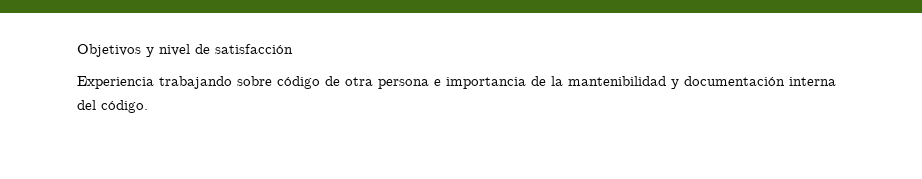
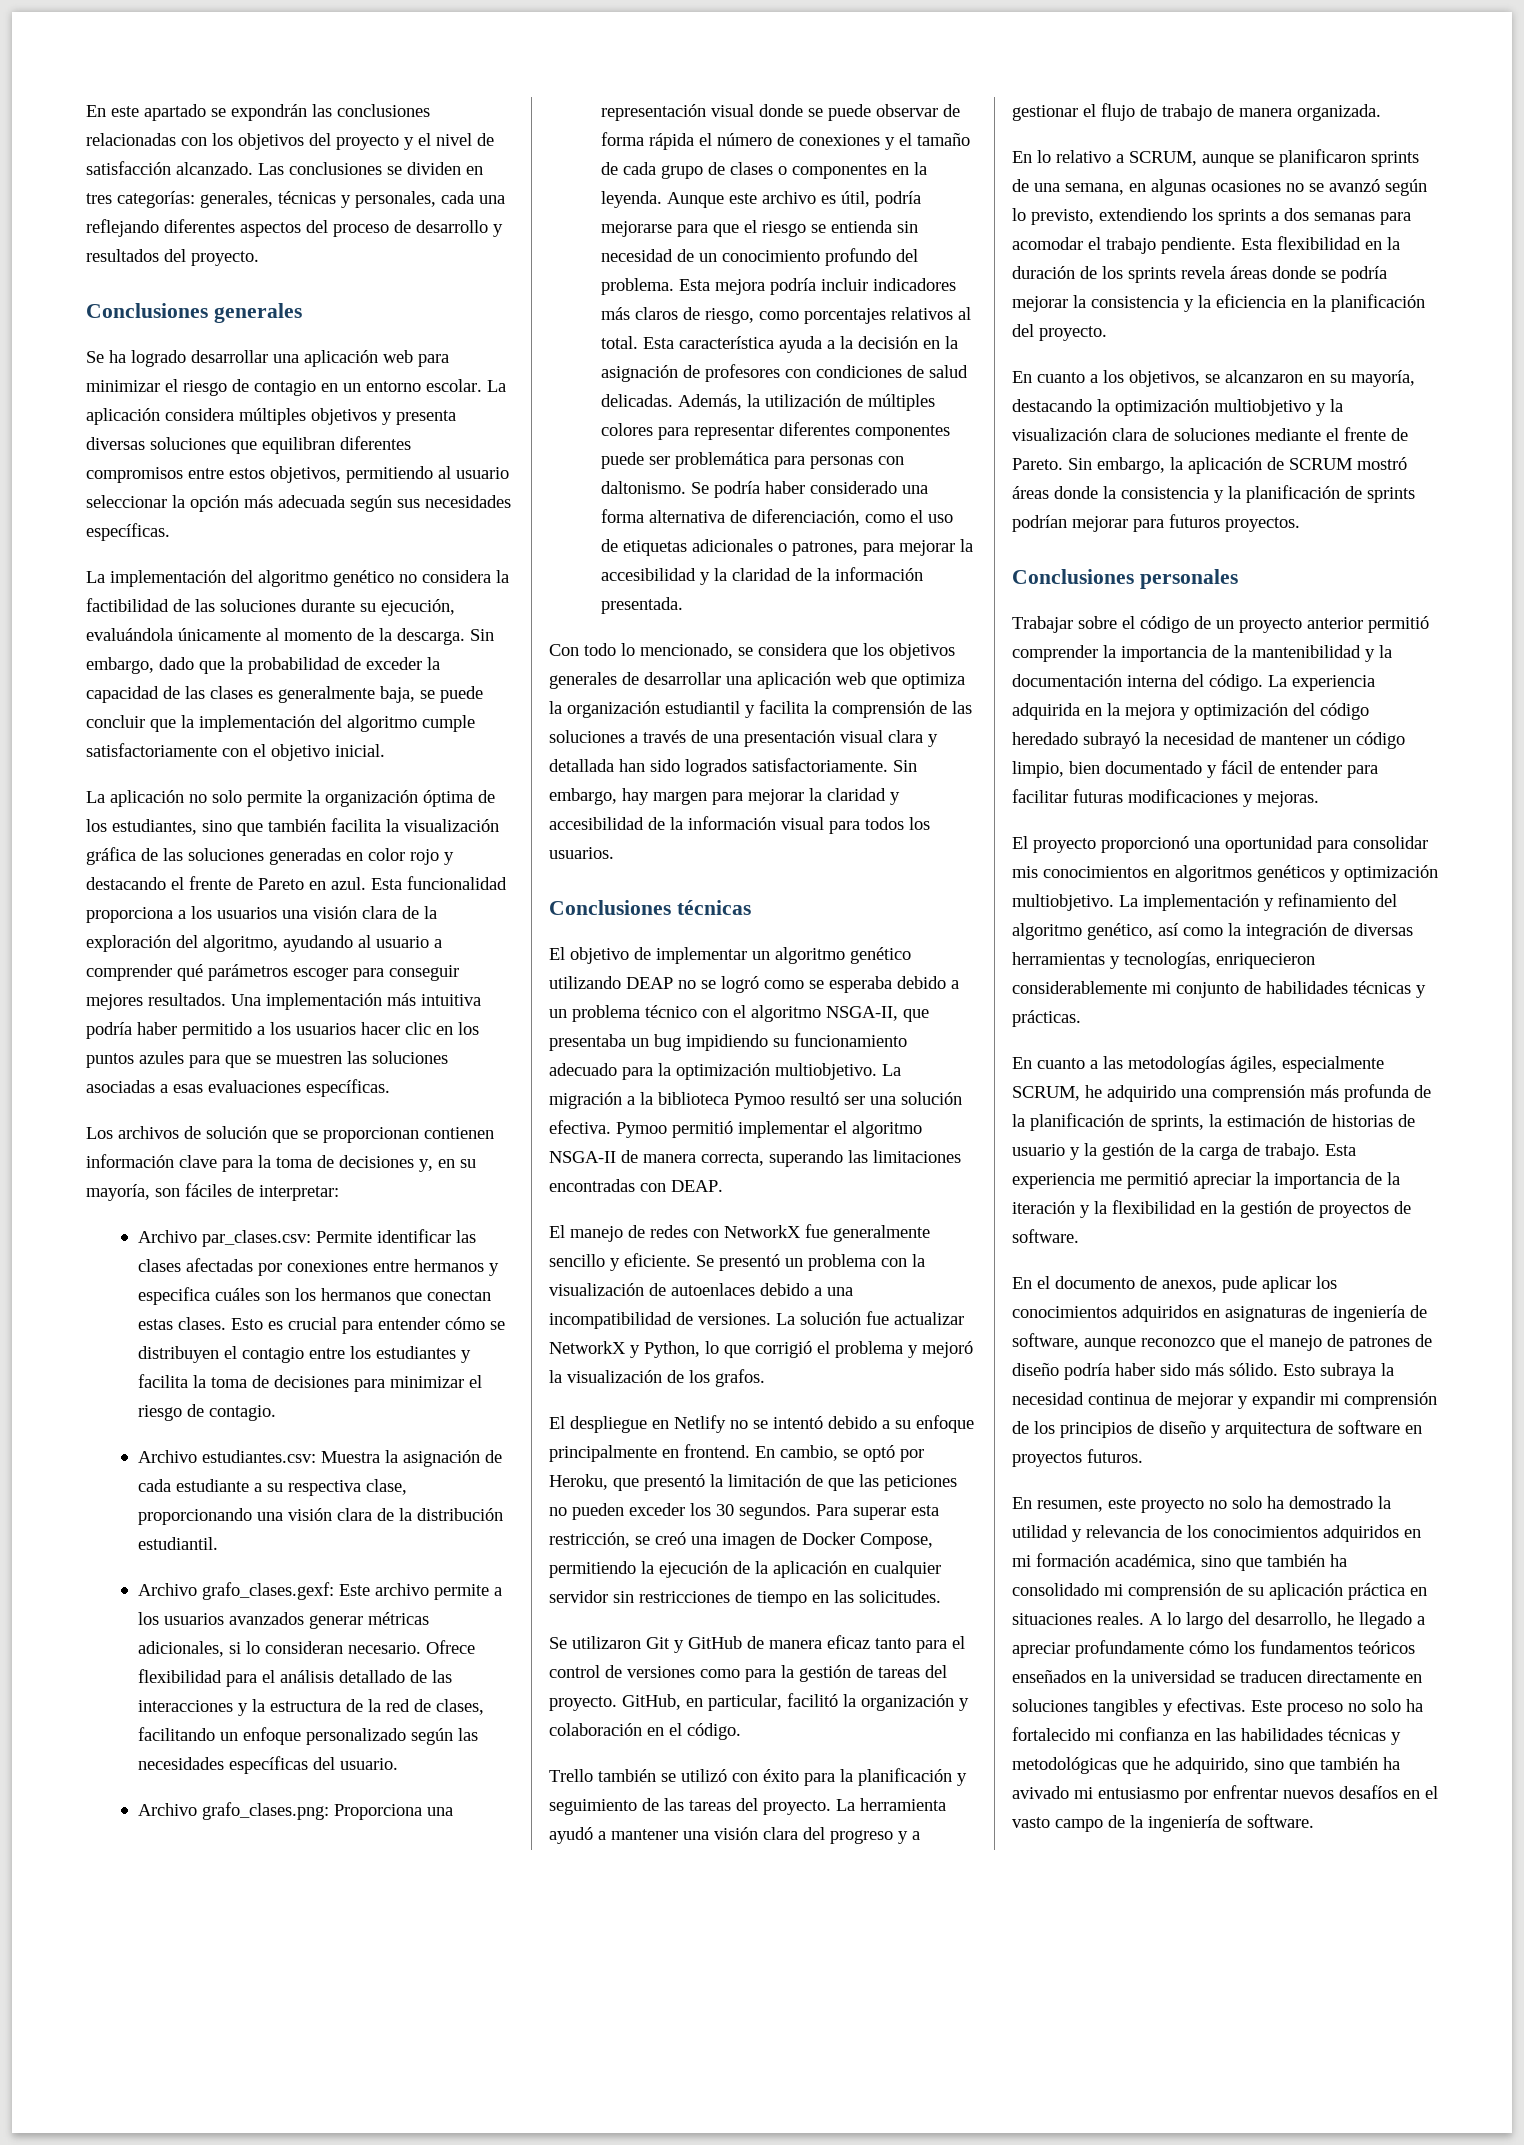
[77,44,293,57] [77,76,441,89] Objetivos y nivel de satisfacción // Experiencia trabajando sobre código de otra persona e -> [86,104,430,121] [86,133,494,150] [86,161,483,175] [86,191,505,208] [86,219,503,237] [86,249,259,266] [86,303,302,323] [86,350,449,367] [86,379,506,396] [86,408,456,425] [86,436,411,454] [86,466,509,483] [86,495,511,512] [86,523,170,541] [86,570,509,587] [86,598,455,616] [86,628,494,645] [86,657,440,674] [86,686,483,703] [86,715,475,732] [86,743,385,761] [86,790,495,807] [86,818,499,836] [86,847,454,865] [86,876,507,890] [86,906,437,923] [86,935,442,952] [86,964,459,981] [86,993,481,1010] [86,1022,479,1039] [86,1051,448,1068] [86,1079,390,1097] [86,1126,494,1143] [86,1154,476,1172] [86,1183,339,1201] [138,1229,477,1247] [138,1258,500,1276] [138,1287,492,1305] [138,1317,506,1334] [138,1346,472,1363] [138,1374,483,1392] [138,1404,277,1421] [138,1450,503,1467] [138,1479,408,1496] [138,1508,504,1525] [138,1537,219,1550] [138,1582,503,1600] [138,1612,430,1629] [138,1640,476,1657] [138,1669,453,1687] [138,1699,485,1716] [138,1727,479,1745] [138,1756,399,1774] [138,1802,454,1820] [601,104,961,121] [601,132,971,150] [601,162,928,179] [601,191,922,208] [601,220,919,237] [601,248,919,266] [601,278,957,295] [601,307,972,324] [601,336,959,353] [601,364,969,382] [601,394,936,411] [601,422,951,440] [601,452,905,469] [601,481,929,498] [601,509,954,526] [601,539,974,556] [601,567,924,585] [601,597,684,614] [549,643,955,660] [549,672,965,689] [549,700,972,718] [549,730,938,747] [549,758,917,776] [549,788,900,805] [549,816,930,834] [549,847,614,859] [549,900,751,915] [549,947,911,964] [549,976,959,993] [549,1005,929,1022] [549,1033,907,1051] [549,1063,901,1080] [549,1092,962,1109] [549,1120,922,1138] [549,1150,961,1167] [549,1179,723,1192] [549,1224,930,1242] [549,1253,925,1271] [549,1283,853,1296] [549,1311,964,1329] [549,1341,973,1358] [549,1369,765,1387] [549,1415,974,1433] [549,1444,924,1462] [549,1474,957,1491] [549,1503,939,1520] [549,1532,933,1549] [549,1561,941,1578] [549,1590,941,1607] [549,1635,965,1653] [549,1665,947,1682] [549,1693,969,1711] [549,1723,741,1740] [549,1768,967,1786] [549,1798,946,1815] [549,1827,920,1844] [1012,103,1381,121] [1012,149,1419,167] [1012,179,1427,196] [1012,208,1411,225] [1012,236,1400,254] [1012,266,1387,283] [1012,294,1425,312] [1012,324,1107,341] [1012,370,1415,387] [1012,399,1343,416] [1012,427,1408,441] [1012,457,1407,474] [1012,485,1415,503] [1012,514,1300,532] [1012,569,1238,589] [1012,616,1429,633] [1012,645,1116,662] En este apartado se expondrán las conclusiones relacionadas con los objetivos del proyecto y el nivel de satisfacción alcanzado. Las conclusiones se dividen en tres categorías: generales, técnicas y personales, cada una reflejando diferentes aspectos del proceso de desarrollo y resultados del proyecto. // Conclusiones generales // Se ha logrado desarrollar una aplicación web para minimizar el riesgo de contagio en un entorno escolar. La aplicación considera múltiples objetivos y presenta diversas soluciones que equilibran diferentes compromisos entre estos objetivos, permitiendo al usuario seleccionar la opción más adecuada según sus necesidades específicas. // La implementación del algoritmo genético no considera la factibilidad de las soluciones durante su ejecución, evaluándola únicamente al momento de la descarga. Sin embargo, dado que la probabilidad de exceder la capacidad de las clases es generalmente baja, se puede concluir que la implementación del algoritmo cumple satisfactoriamente con el objetivo inicial. // La aplicación no solo permite la organización óptima de los estudiantes, sino que también facilita la visualización gráfica de las soluciones generadas en color rojo y destacando el frente de Pareto en azul. Esta funcionalidad proporciona a los usuarios una visión clara de la exploración del algoritmo, ayudando al usuario a comprender qué parámetros escoger para conseguir mejores resultados. Una implementación más intuitiva podría haber permitido a los usuarios hacer clic en los puntos azules para que se muestren las soluciones asociadas a esas evaluaciones específicas. // Los archivos de solución que se proporcionan contienen información clave para la toma de decisiones y, en su mayoría, son fáciles de interpretar: // Archivo par_clases.csv: Permite identificar las clases afectadas por conexiones entre hermanos y especifica cuáles son los hermanos que conectan estas clases. Esto es crucial para entender cómo se distribuyen el contagio entre los estudiantes y facilita la toma de decisiones para minimizar el riesgo de contagio. // Archivo estudiantes.csv: Muestra la asignación de cada estudiante a su respectiva clase, proporcionando una visión clara de la distribución estudiantil. // Archivo grafo_clases.gexf: Este archivo permite a los usuarios avanzados generar métricas adicionales, si lo consideran necesario. Ofrece flexibilidad para el análisis detallado de las interacciones y la estructura de la red de clases, facilitando un enfoque personalizado según las necesidades específicas del usuario. // Archivo grafo_clases.png: Proporciona una representación visual donde se puede observar de forma rápida el número de conexiones y el tamaño de cada grupo de clases o componentes en la leyenda. Aunque este archivo es útil, podría mejorarse para que el riesgo se entienda sin necesidad de un conocimiento profundo del problema. Esta mejora podría incluir indicadores más claros de riesgo, como porcentajes relativos al total. Esta característica ayuda a la decisión en la asignación de profesores con condiciones de salud delicadas. Además, la utilización de múltiples colores para representar diferentes componentes puede ser problemática para personas con daltonismo. Se podría haber considerado una forma alternativa de diferenciación, como el uso de etiquetas adicionales o patrones, para mejorar la accesibilidad y la claridad de la información presentada. // Con todo lo mencionado, se considera que los objetivos generales de desarrollar una aplicación web que optimiza la organización estudiantil y facilita la comprensión de las soluciones a través de una presentación visual clara y detallada han sido logrados satisfactoriamente. Sin embargo, hay margen para mejorar la claridad y accesibilidad de la información visual para todos los usuarios. // Conclusiones técnicas // El objetivo de implementar un algoritmo genético utilizando DEAP no se logró como se esperaba debido a un problema técnico con el algoritmo NSGA-II, que presentaba un bug impidiendo su funcionamiento adecuado para la optimización multiobjetivo. La migración a la biblioteca Pymoo resultó ser una solución efectiva. Pymoo permitió implementar el algoritmo NSGA-II de manera correcta, superando las limitaciones encontradas con DEAP. // El manejo de redes con NetworkX fue generalmente sencillo y eficiente. Se presentó un problema con la visualización de autoenlaces debido a una incompatibilidad de versiones. La solución fue actualizar NetworkX y Python, lo que corrigió el problema y mejoró la visualización de los grafos. // El despliegue en Netlify no se intentó debido a su enfoque principalmente en frontend. En cambio, se optó por Heroku, que presentó la limitación de que las peticiones no pueden exceder los 30 segundos. Para superar esta restricción, se creó una imagen de Docker Compose, permitiendo la ejecución de la aplicación en cualquier servidor sin restricciones de tiempo en las solicitudes. // Se utilizaron Git y GitHub de manera eficaz tanto para el control de versiones como para la gestión de tareas del proyecto. GitHub, en particular, facilitó la organización y colaboración en el código. // Trello también se utilizó con éxito para la planificación y seguimiento de las tareas del proyecto. La herramienta ayudó a mantener una visión clara del progreso y a gestionar el flujo de trabajo de manera organizada. // En lo relativo a SCRUM, aunque se planificaron sprints de una semana, en algunas ocasiones no se avanzó según lo previsto, extendiendo los sprints a dos semanas para acomodar el trabajo pendiente. Esta flexibilidad en la duración de los sprints revela áreas donde se podría mejorar la consistencia y la eficiencia en la planificación del proyecto. // En cuanto a los objetivos, se alcanzaron en su mayoría, destacando la optimización multiobjetivo y la visualización clara de soluciones mediante el frente de Pareto. Sin embargo, la aplicación de SCRUM mostró áreas donde la consistencia y la planificación de sprints podrían mejorar para futuros proyectos. // Conclusiones personales // Trabajar sobre el código de un proyecto anterior permitió comprender la
(679, 84) none -> [1379,645,1392,658] la
(148, 106) none -> [1268,675,1375,691] [1012,703,1369,720] [1012,732,1405,749] [1012,760,1378,778] [1012,789,1319,807] [1012,836,1428,853] [1012,865,1438,882] [1012,893,1397,911] [1012,923,1413,940] [1012,952,1315,969] [1012,981,1426,998] [1012,1010,1081,1027] [1012,1056,1384,1073] [1012,1084,1431,1102] [1012,1113,1415,1131] [1012,1143,1356,1160] [1012,1172,1400,1189] [1012,1200,1411,1218] [1012,1229,1079,1243] [1012,1276,1337,1293] [1012,1305,1427,1322] [1012,1333,1432,1351] [1012,1363,1394,1380] [1012,1392,1437,1409] [1012,1420,1422,1438] [1012,1449,1143,1467] [1012,1496,1391,1513] [1012,1525,1421,1542] [1012,1553,1347,1571] [1012,1583,1427,1600] [1012,1612,1425,1629] [1012,1640,1415,1658] [1012,1670,1422,1683] [1012,1698,1423,1716] [1012,1727,1401,1745] [1012,1757,1400,1774] [1012,1785,1438,1803] [1012,1814,1314,1832] La experiencia adquirida en la mejora y optimización del código heredado subrayó la necesidad de mantener un código limpio, bien documentado y fácil de entender para facilitar futuras modificaciones y mejoras. // El proyecto proporcionó una oportunidad para consolidar mis conocimientos en algoritmos genéticos y optimización multiobjetivo. La implementación y refinamiento del algoritmo genético, así como la integración de diversas herramientas y tecnologías, enriquecieron considerablemente mi conjunto de habilidades técnicas y prácticas. // En cuanto a las metodologías ágiles, especialmente SCRUM, he adquirido una comprensión más profunda de la planificación de sprints, la estimación de historias de usuario y la gestión de la carga de trabajo. Esta experiencia me permitió apreciar la importancia de la iteración y la flexibilidad en la gestión de proyectos de software. // En el documento de anexos, pude aplicar los conocimientos adquiridos en asignaturas de ingeniería de software, aunque reconozco que el manejo de patrones de diseño podría haber sido más sólido. Esto subraya la necesidad continua de mejorar y expandir mi comprensión de los principios de diseño y arquitectura de software en proyectos futuros. // En resumen, este proyecto no solo ha demostrado la utilidad y relevancia de los conocimientos adquiridos en mi formación académica, sino que también ha consolidado mi comprensión de su aplicación práctica en situaciones reales. A lo largo del desarrollo, he llegado a apreciar profundamente cómo los fundamentos teóricos enseñados en la universidad se traducen directamente en soluciones tangibles y efectivas. Este proceso no solo ha fortalecido mi confianza en las habilidades técnicas y metodológicas que he adquirido, sino que también ha avivado mi entusiasmo por enfrentar nuevos desafíos en el vasto campo de la ingeniería de software.

